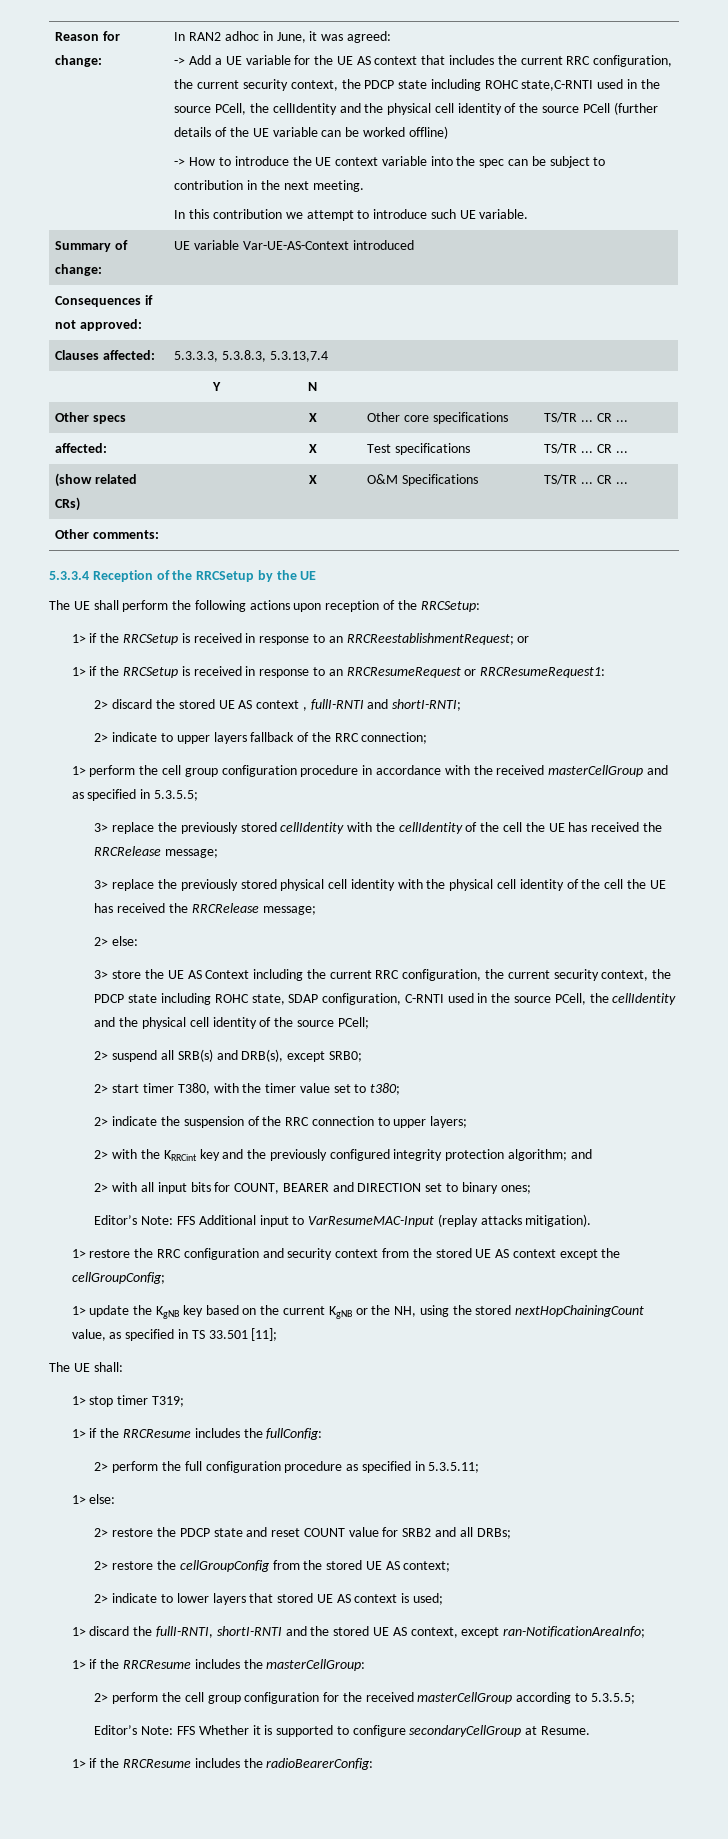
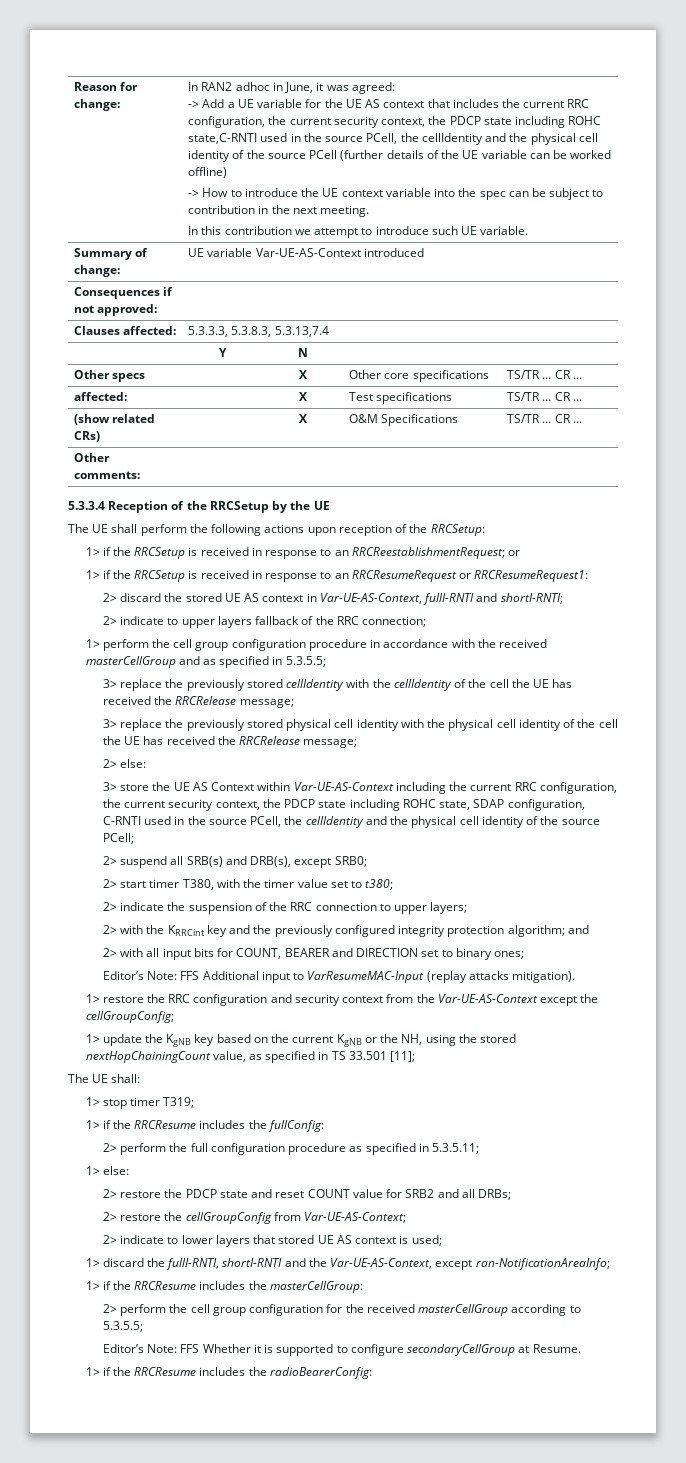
[302,707,307,711] , -> [306,593,422,604] in Var-UE-AS-Context,
(250, 974) none -> [257,782,394,791] within Var-UE-AS-Context
[435,1248,556,1258] stored UE AS context -> [437,994,538,1003] Var-UE-AS-Context
[303,1560,451,1572] the stored UE AS context; -> [304,1212,407,1223] Var-UE-AS-Context;
[333,1626,458,1638] stored UE AS context, -> [330,1258,433,1269] Var-UE-AS-Context,

